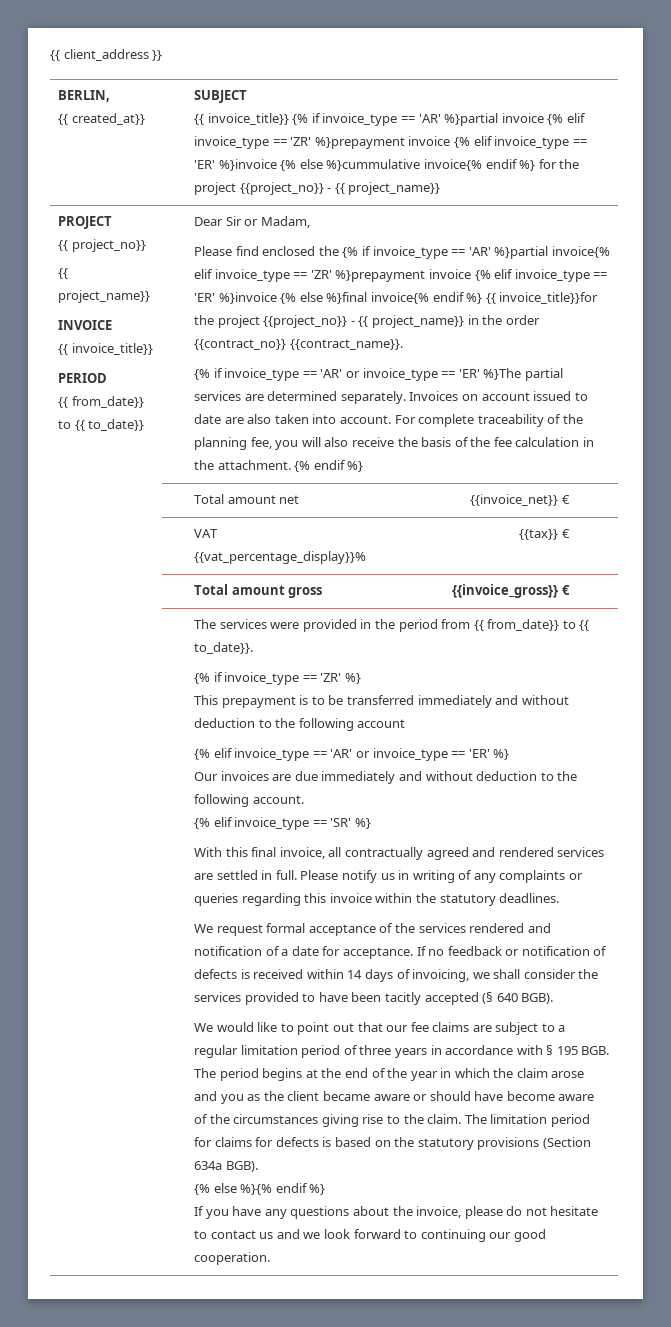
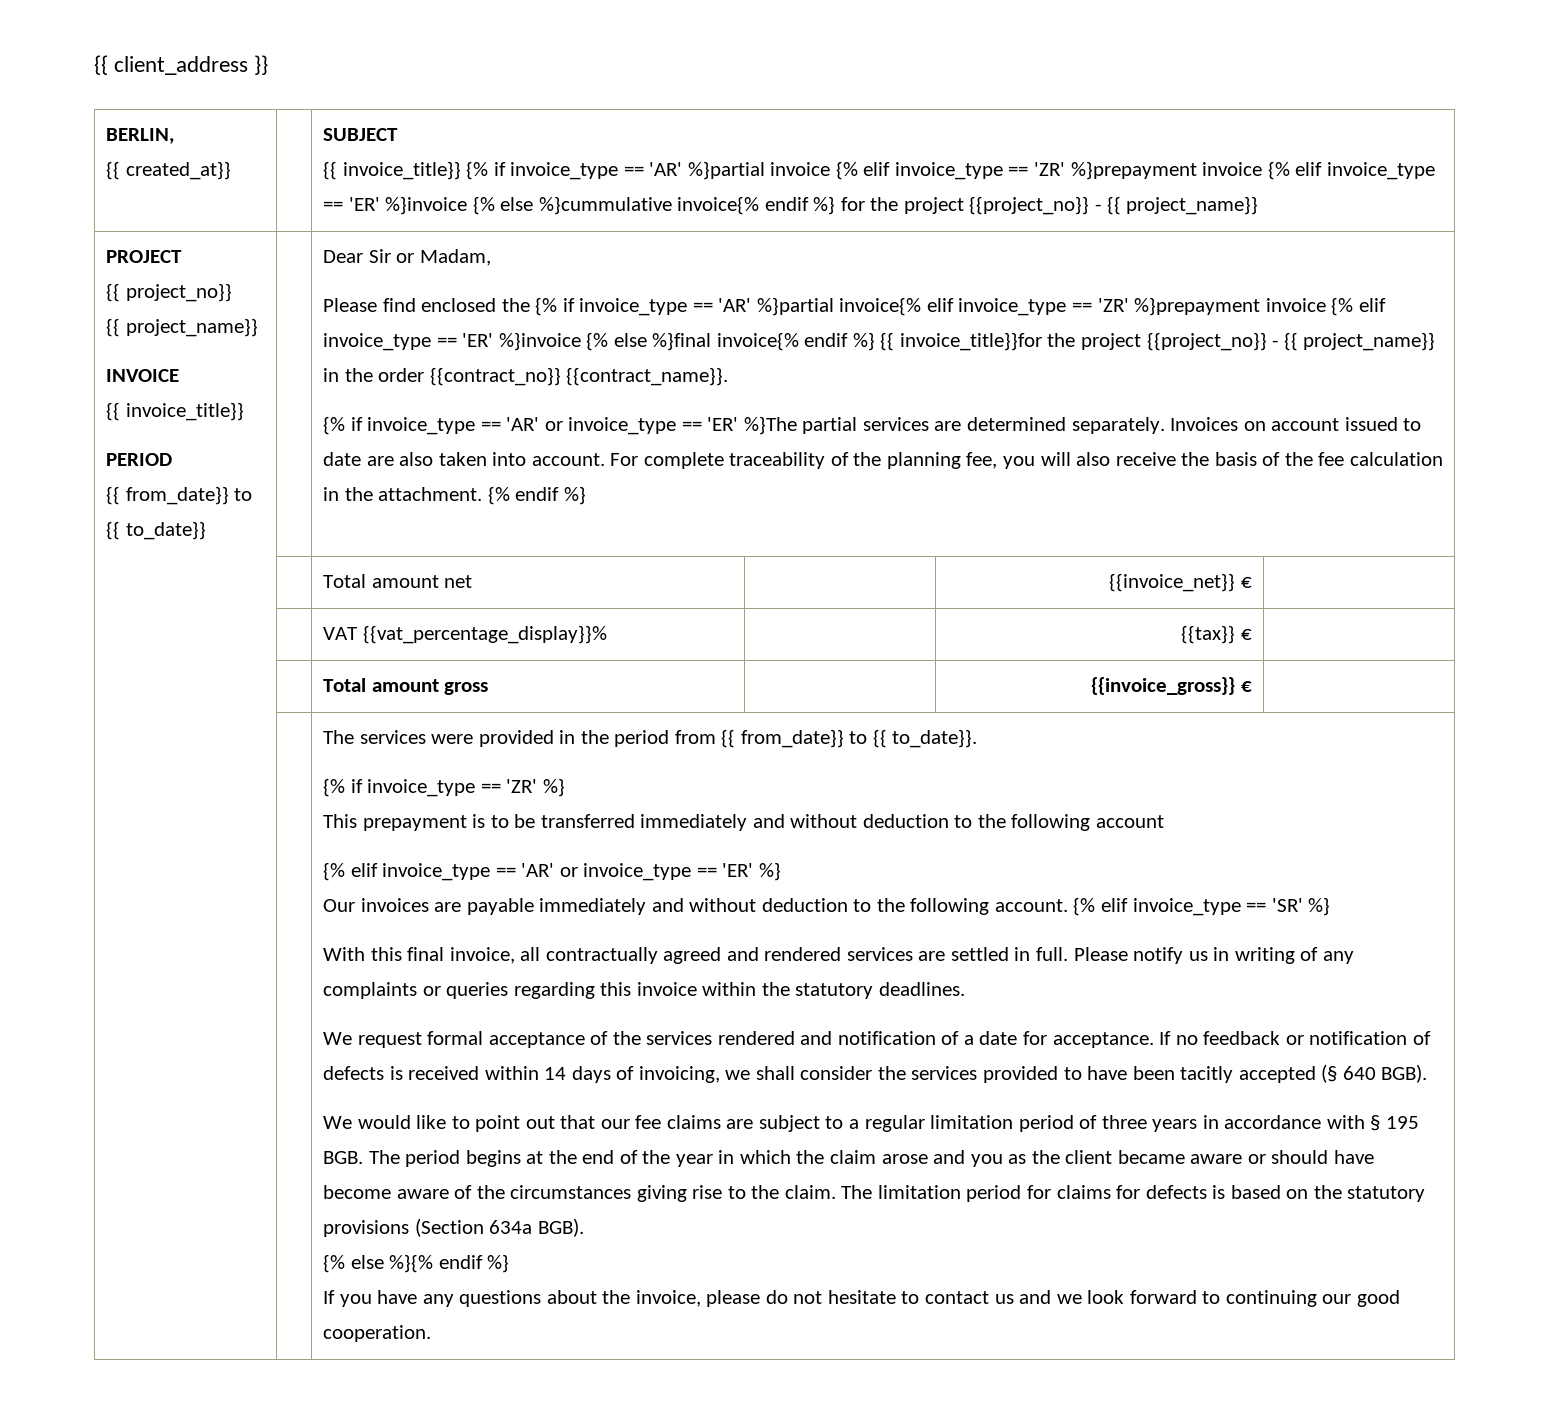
[294,771,318,781] due -> [466,898,534,915] payable
(304, 799) // -> (1068, 905) none

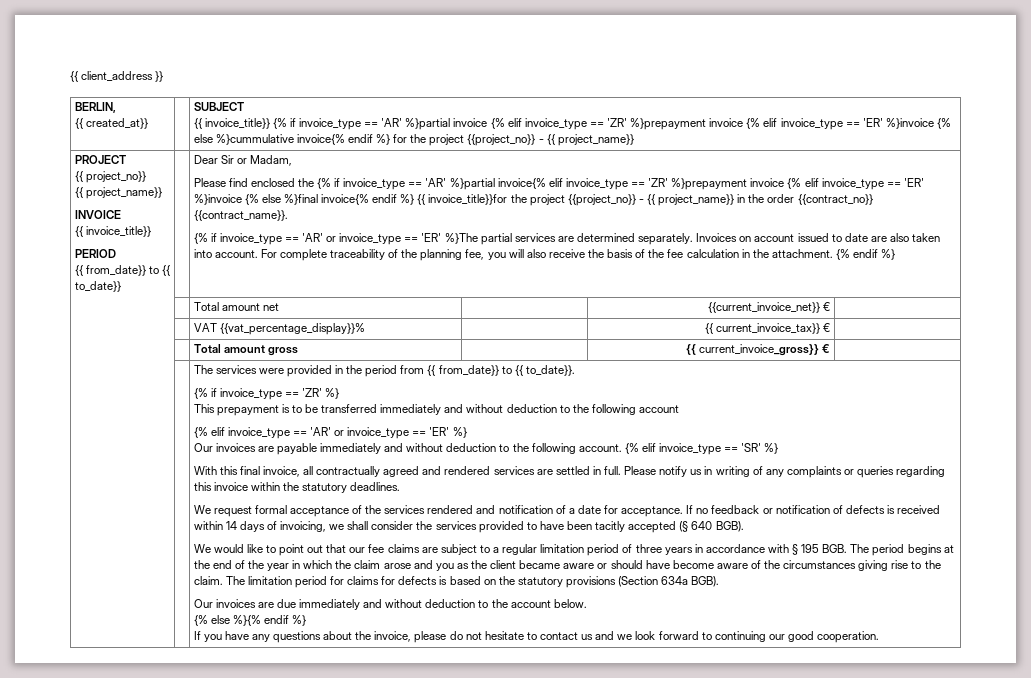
[1109,573,1236,592] {{invoice_net}} -> [708,302,821,313] {{current_invoice_net}}
[1181,625,1236,644] {{tax}} -> [705,323,821,334] {{ current_invoice_tax}}
[1091,677,1236,695] {{invoice_gross}} -> [686,344,820,356] {{ current_invoice_gross}}
(584, 1227) none -> [193,599,587,610] // Our invoices are due immediately and without deduction to the account below.

